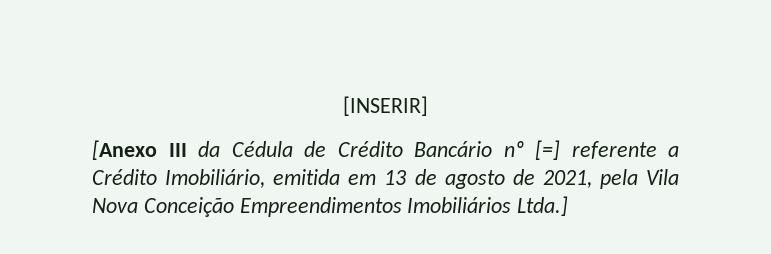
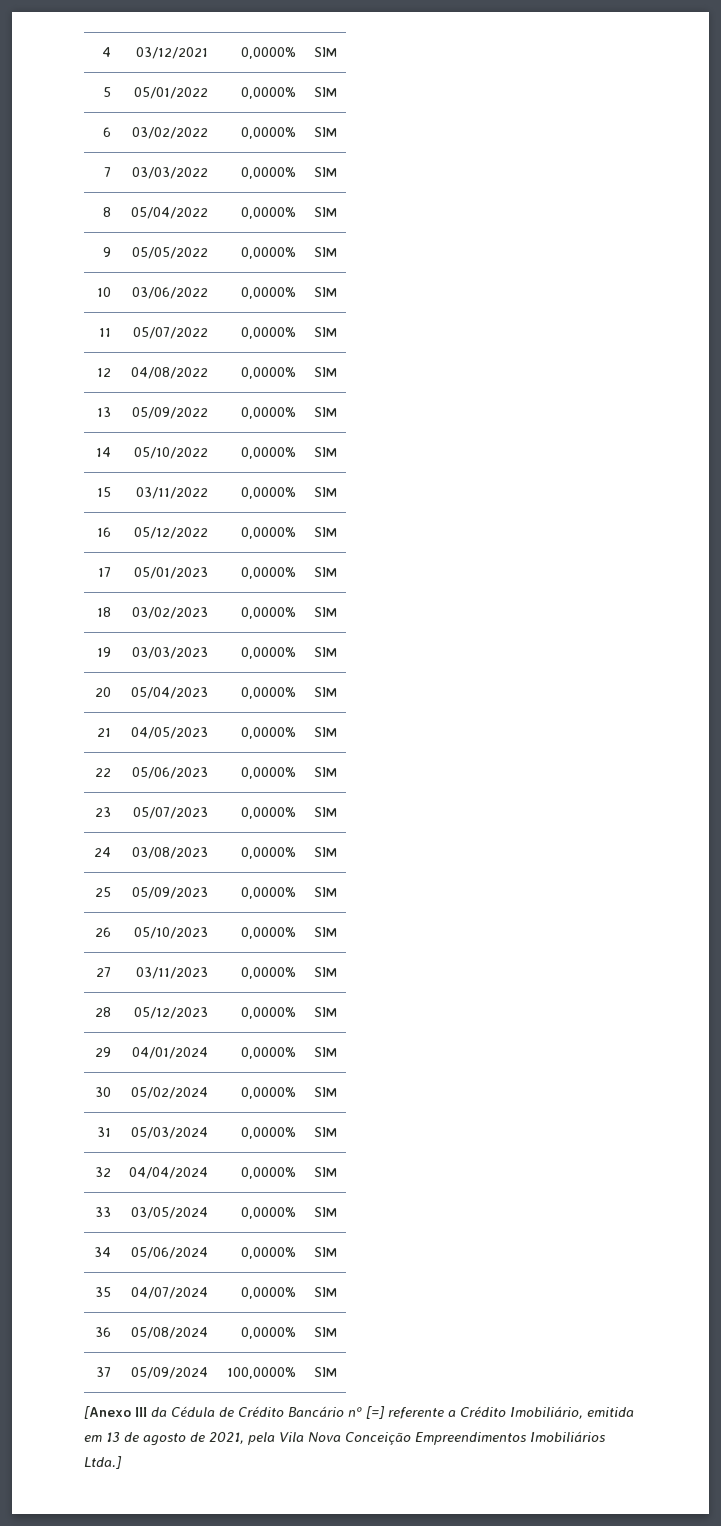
[343,96,428,116] [INSERIR] -> [102,47,112,57] [136,47,209,59] [241,47,297,59] [313,47,337,57] [103,87,112,97] [134,87,209,99] [241,87,297,99] [313,87,337,97] [103,127,112,137] [132,127,209,139] [241,127,297,139] [313,127,337,137] [104,167,112,177] [132,167,209,179] [241,167,297,179] [313,167,337,177] [103,207,112,217] [131,207,209,219] [241,207,297,219] [313,207,337,217] [103,247,112,257] [132,247,209,259] [241,247,297,259] [313,247,337,257] [97,287,112,297] [132,287,209,299] [241,287,297,299] [313,287,337,297] [99,328,112,337] [133,327,209,339] [241,327,297,339] [313,327,337,337] [97,368,112,377] [131,367,209,379] [241,367,297,379] [313,367,337,377] [97,407,112,417] [132,407,209,419] [241,407,297,419] [313,407,337,417] [96,447,112,457] [134,447,209,459] [241,447,297,459] [313,447,337,457] [97,487,112,497] [136,487,209,499] [241,487,297,499] [313,487,337,497] [97,527,112,537] [134,527,209,539] [241,527,297,539] [313,527,337,537] [98,567,112,577] [134,567,209,579] [241,567,297,579] [313,567,337,577] [97,607,112,617] [132,607,209,619] [241,607,297,619] [313,607,337,617] [97,647,112,657] [132,647,209,659] [241,647,297,659] [313,647,337,657] [95,687,112,697] [131,687,209,699] [241,687,297,699] [313,687,337,697] [97,728,112,737] [131,727,209,739] [241,727,297,739] [313,727,337,737] [95,768,112,777] [132,767,209,779] [241,767,297,779] [313,767,337,777] [95,807,112,817] [133,807,209,819] [241,807,297,819] [313,807,337,817] [94,847,112,857] [132,847,209,859] [241,847,297,859] [313,847,337,857] [95,887,112,897] [132,887,209,899] [241,887,297,899] [313,887,337,897] [95,927,112,937] [134,927,209,939] [241,927,297,939] [313,927,337,937] [96,967,112,977] [136,967,209,979] [241,967,297,979] [313,967,337,977] [95,1007,112,1017] [134,1007,209,1019] [241,1007,297,1019] [313,1007,337,1017] [95,1047,112,1057] [132,1047,209,1059] [241,1047,297,1059] [313,1047,337,1057] [95,1087,112,1097] [131,1087,209,1099] [241,1087,297,1099] [313,1087,337,1097] [97,1127,112,1137] [131,1127,209,1139] [241,1127,297,1139] [313,1127,337,1137] [95,1167,112,1177] [129,1167,209,1179] [241,1167,297,1179] [313,1167,337,1177] [95,1207,112,1217] [131,1207,209,1219] [241,1207,297,1219] [313,1207,337,1217] [94,1247,112,1257] [131,1247,209,1259] [241,1247,297,1259] [313,1247,337,1257] [95,1287,112,1297] [131,1287,209,1299] [241,1287,297,1299] [313,1287,337,1297] [95,1327,112,1337] [131,1327,209,1339] [241,1327,297,1339] [313,1327,337,1337] [96,1367,112,1377] [131,1367,209,1379] [227,1367,297,1379] [313,1367,337,1377] 4 | 03/12/2021 | 0,0000% | SIM // 5 | 05/01/2022 | 0,0000% | SIM // 6 | 03/02/2022 | 0,0000% | SIM // 7 | 03/03/2022 | 0,0000% | SIM // 8 | 05/04/2022 | 0,0000% | SIM // 9 | 05/05/2022 | 0,0000% | SIM // 10 | 03/06/2022 | 0,0000% | SIM // 11 | 05/07/2022 | 0,0000% | SIM // 12 | 04/08/2022 | 0,0000% | SIM // 13 | 05/09/2022 | 0,0000% | SIM // 14 | 05/10/2022 | 0,0000% | SIM // 15 | 03/11/2022 | 0,0000% | SIM // 16 | 05/12/2022 | 0,0000% | SIM // 17 | 05/01/2023 | 0,0000% | SIM // 18 | 03/02/2023 | 0,0000% | SIM // 19 | 03/03/2023 | 0,0000% | SIM // 20 | 05/04/2023 | 0,0000% | SIM // 21 | 04/05/2023 | 0,0000% | SIM // 22 | 05/06/2023 | 0,0000% | SIM // 23 | 05/07/2023 | 0,0000% | SIM // 24 | 03/08/2023 | 0,0000% | SIM // 25 | 05/09/2023 | 0,0000% | SIM // 26 | 05/10/2023 | 0,0000% | SIM // 27 | 03/11/2023 | 0,0000% | SIM // 28 | 05/12/2023 | 0,0000% | SIM // 29 | 04/01/2024 | 0,0000% | SIM // 30 | 05/02/2024 | 0,0000% | SIM // 31 | 05/03/2024 | 0,0000% | SIM // 32 | 04/04/2024 | 0,0000% | SIM // 33 | 03/05/2024 | 0,0000% | SIM // 34 | 05/06/2024 | 0,0000% | SIM // 35 | 04/07/2024 | 0,0000% | SIM // 36 | 05/08/2024 | 0,0000% | SIM // 37 | 05/09/2024 | 100,0000% | SIM

